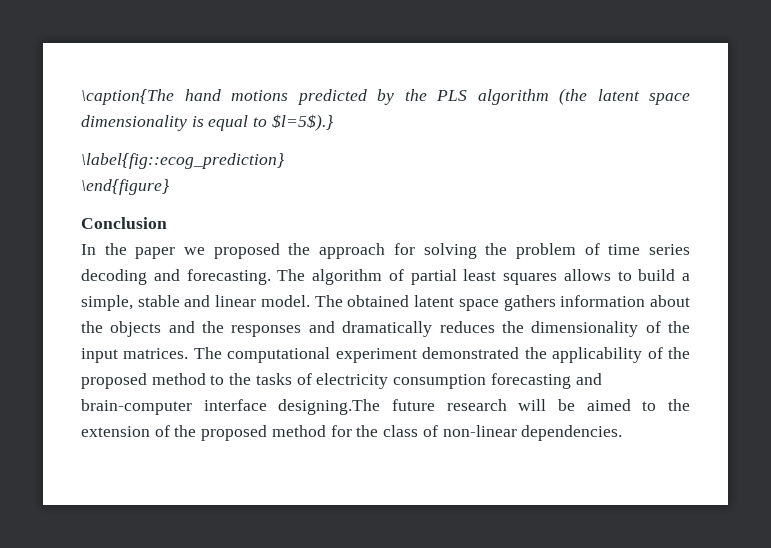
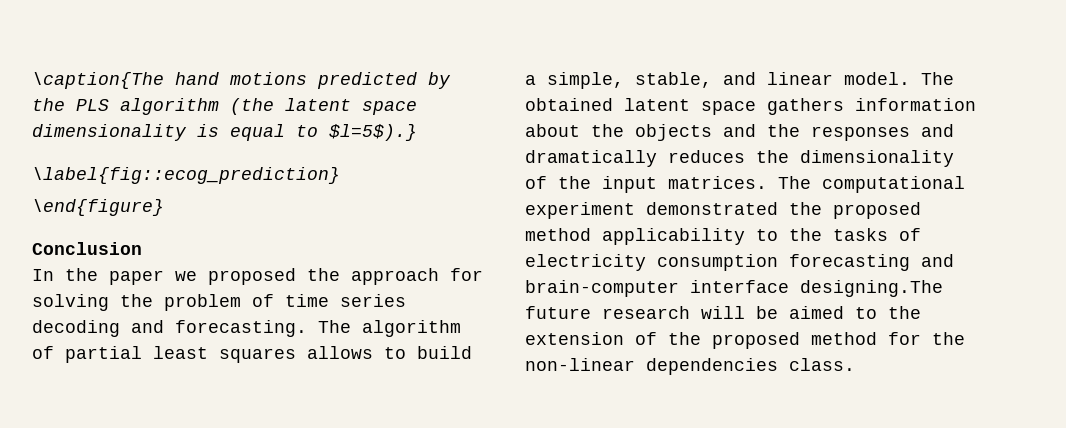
[137,295,180,307] stable -> [635,72,712,88] stable,
[552,347,691,363] [81,373,206,389] applicability of the proposed method -> [833,202,921,219] [525,228,745,245] proposed method applicability
[383,425,623,441] class of non-linear dependencies. -> [525,358,855,375] non-linear dependencies class.

